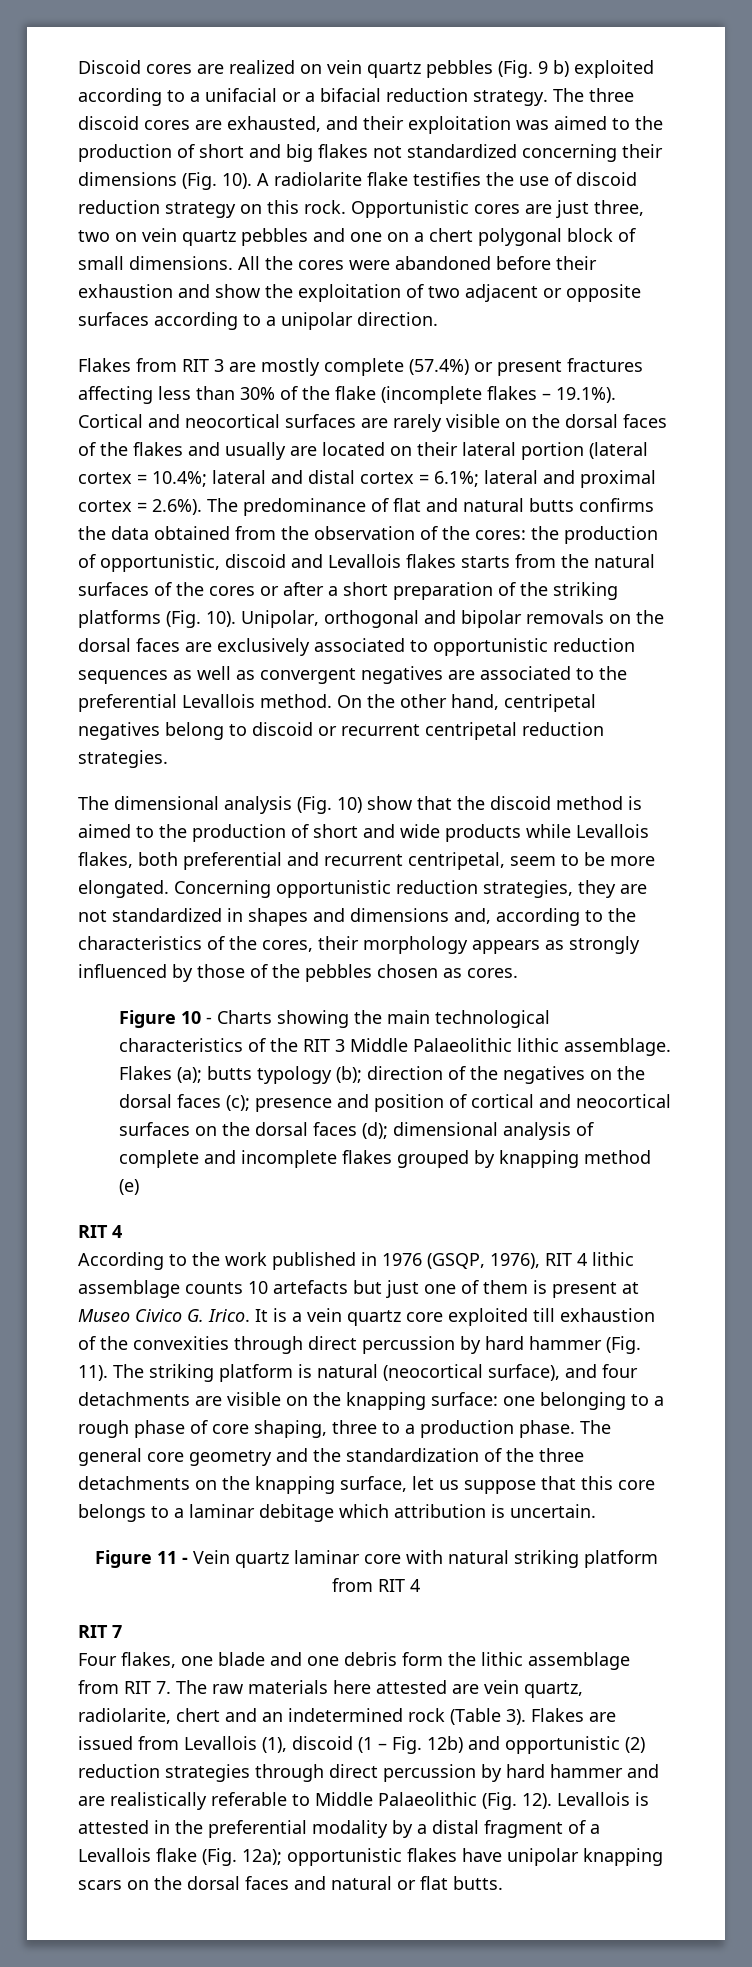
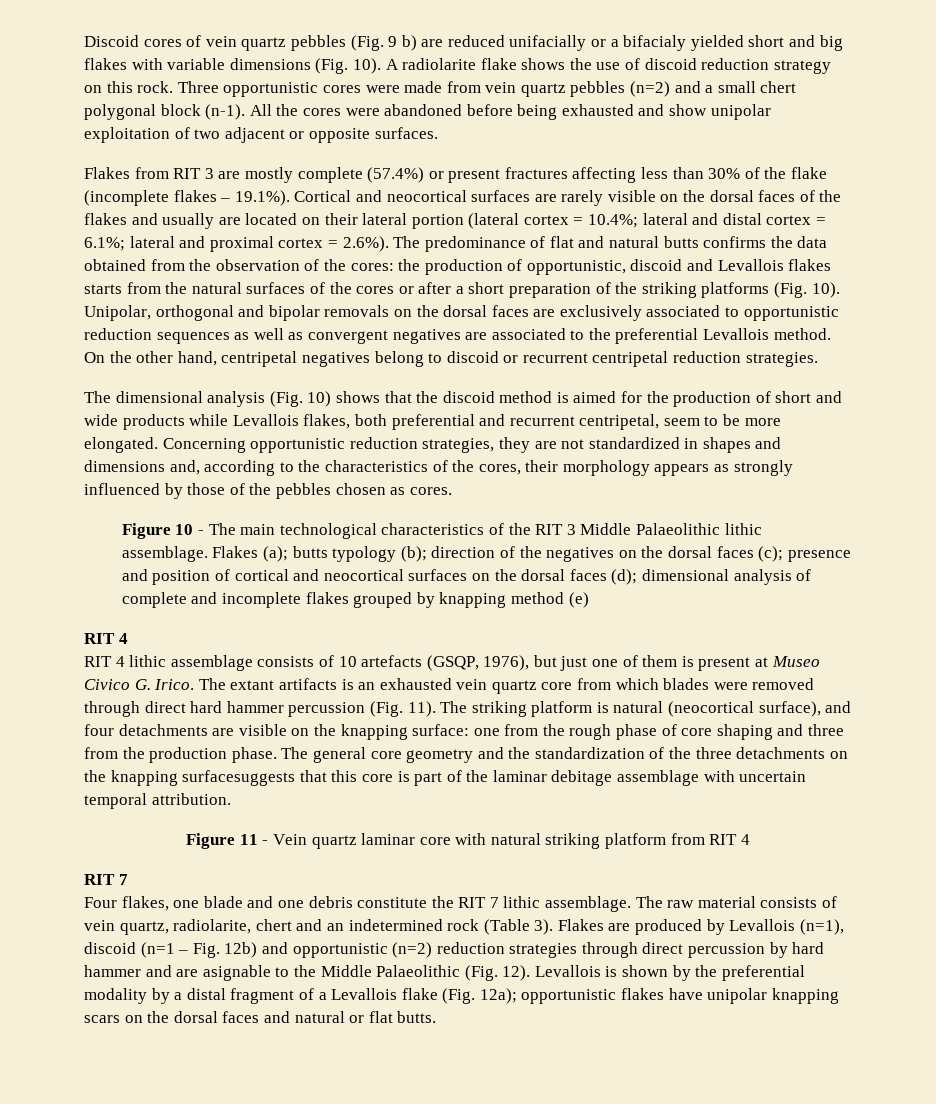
[197,60,322,74] are realized on -> [186,35,202,47] of
[574,60,654,78] [78,88,634,106] [78,116,663,134] [78,144,663,162] exploited according to a unifacial or a bifacial reduction strategy. The three discoid cores are exhausted, and their exploitation was aimed to the production of short and big flakes not standardized concerning their -> [421,35,843,51] [84,58,226,70] are reduced unifacially or a bifacialy yielded short and big flakes with variable
[413,172,481,186] testifies -> [521,58,566,70] shows
[351,200,644,218] [78,228,636,246] [78,256,233,270] Opportunistic cores are just three, two on vein quartz pebbles and one on a chert polygonal block of small dimensions. -> [177,81,797,97] [84,104,246,120] Three opportunistic cores were made from vein quartz pebbles (n=2) and a small chert polygonal block (n-1).
[556,256,597,270] [78,284,173,298] their exhaustion -> [517,104,634,120] being exhausted
[265,284,293,298] the -> [710,104,771,120] unipolar
[78,312,438,330] surfaces according to a unipolar direction. -> [374,127,438,139] surfaces.
[367,796,412,810] show -> [335,391,380,403] shows
[136,826,154,838] to -> [621,391,643,403] for
[217,1010,383,1028] Charts showing the -> [208,523,236,535] The
[78,1252,634,1270] [78,1280,348,1298] According to the work published in 1976 (GSQP, 1976), RIT 4 lithic assemblage counts 10 artefacts -> [84,655,530,671] RIT 4 lithic assemblage consists of 10 artefacts (GSQP, 1976),
[255,1308,655,1326] [78,1336,602,1354] It is a vein quartz core exploited till exhaustion of the convexities through direct percussion by hard hammer -> [198,678,815,694] [84,701,366,717] The extant artifacts is an exhausted vein quartz core from which blades were removed through direct hard hammer percussion
[540,1392,664,1410] belonging to a -> [504,724,565,736] from the
[254,1420,415,1438] shaping, three to a -> [716,724,845,740] [84,747,145,759] shaping and three from the
[340,1476,655,1494] [78,1504,596,1522] surface, let us suppose that this core belongs to a laminar debitage which attribution is uncertain. -> [182,770,807,786] [84,793,231,809] surfacesuggests that this core is part of the laminar debitage assemblage with uncertain temporal attribution.
[402,1652,630,1670] [78,1680,479,1694] form the lithic assemblage from RIT 7. The raw materials here attested are -> [357,896,838,912] constitute the RIT 7 lithic assemblage. The raw material consists of
[78,1736,373,1753] issued from Levallois (1), discoid (1 -> [635,919,844,935] [84,942,175,958] produced by Levallois (n=1), discoid (n=1
[625,1737,645,1753] (2) -> [392,942,433,958] (n=2)
[110,1792,310,1810] realistically referable to -> [202,965,316,981] asignable to the
[78,1820,170,1834] attested in -> [622,965,691,981] shown by

